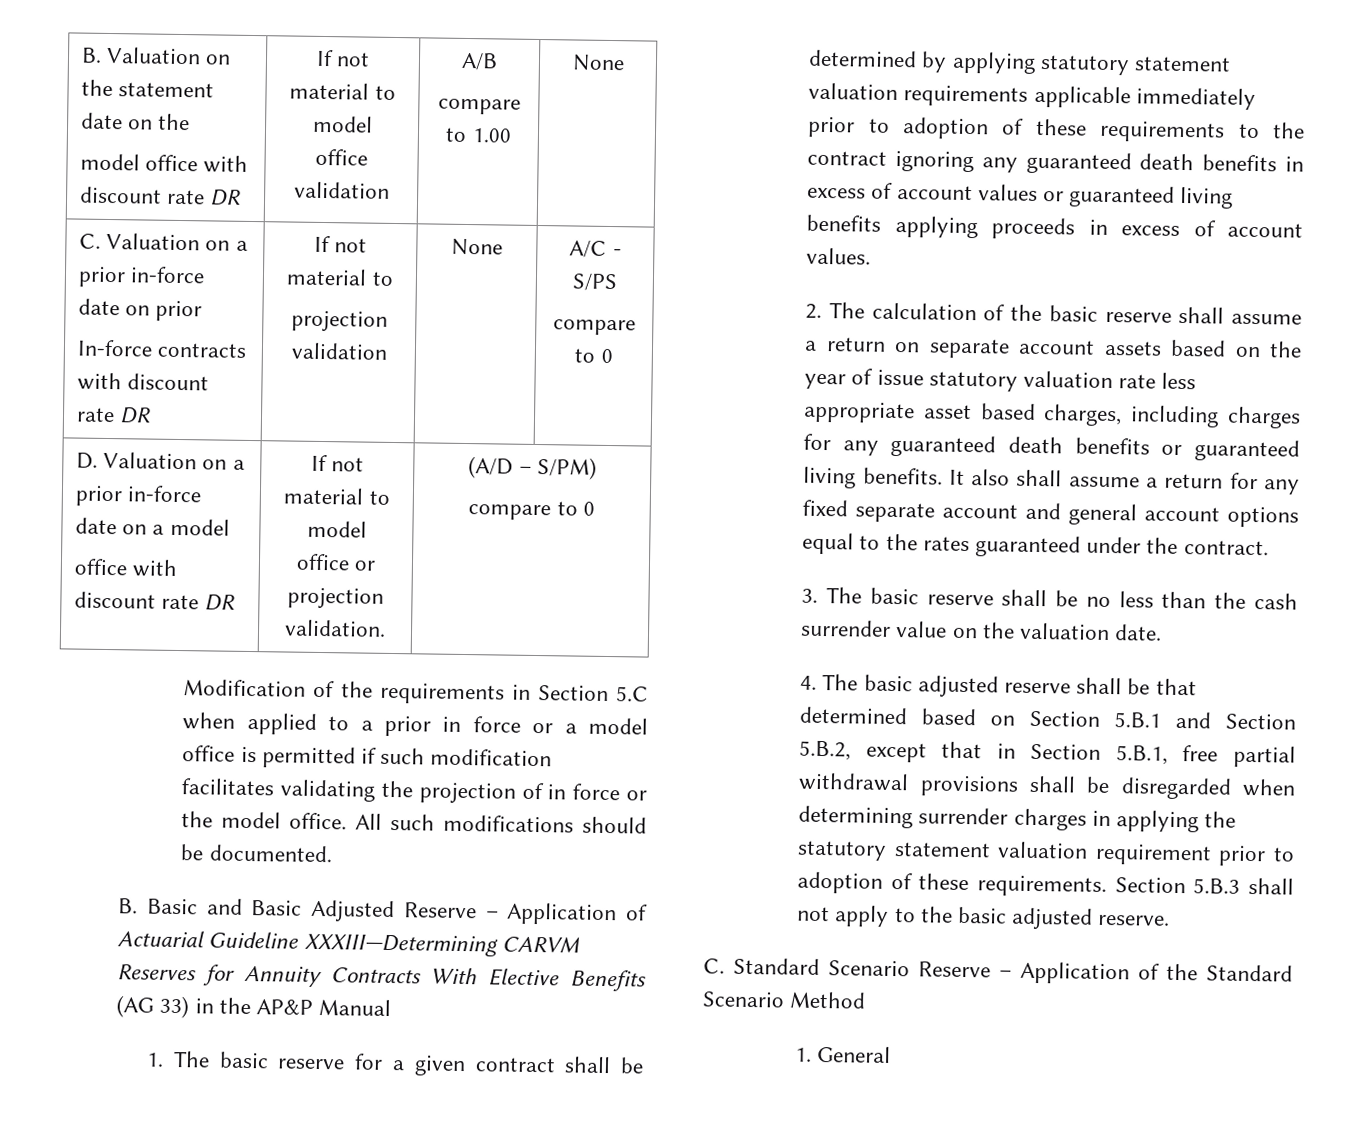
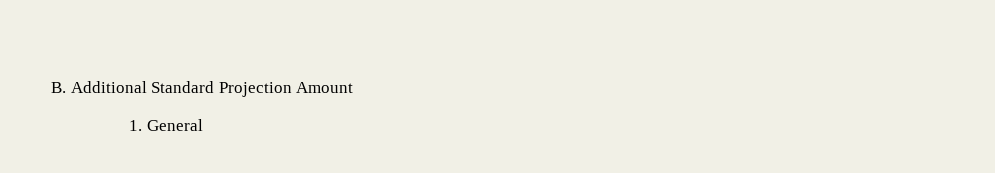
[81,46,232,65] [81,79,215,98] [81,112,191,131] [80,153,249,173] [79,186,242,206] [315,49,371,67] [289,82,396,100] [311,115,373,133] [315,148,368,166] [293,181,390,199] [461,52,498,71] [437,98,521,115] [445,127,512,143] [571,54,625,72] [79,232,248,251] [78,266,206,288] [78,298,203,322] [77,339,248,358] [77,372,210,391] [76,407,152,424] [313,235,368,253] [286,268,394,286] [291,310,388,332] [290,342,388,360] [451,238,503,256] [569,240,622,258] [572,273,618,292] [553,319,636,336] [574,348,613,364] [76,451,245,470] [75,485,203,507] [75,517,230,536] [74,558,179,577] [74,591,236,611] [310,454,365,472] [283,487,390,505] [306,520,367,538] [295,553,377,571] [287,587,384,609] [284,619,386,637] [468,456,597,480] [468,501,595,521] [183,679,650,705] [182,712,648,737] [182,745,553,769] [181,778,647,804] [181,811,647,834] [180,844,333,863] [118,898,648,926] [117,930,580,957] [117,964,647,992] [116,995,392,1019] [146,1050,644,1077] [808,49,1232,76] [808,82,1256,110] [807,116,1305,143] [807,150,1304,175] [807,182,1234,209] [806,214,1303,240] [806,247,872,265] [805,302,1302,325] [804,337,1302,359] [804,368,1197,392] [803,401,1301,429] [803,433,1300,462] [803,466,1300,495] [802,499,1299,528] [802,532,1269,558] [801,587,1298,610] [801,619,1163,641] [800,674,1197,698] [799,706,1296,730] [799,740,1296,768] [798,772,1296,800] [798,805,1237,833] [797,840,1295,867] [797,871,1294,898] [797,905,1171,930] [703,957,1293,985] [702,991,867,1009] B. Valuation on the statement date on the // model office with discount rate DR | If not material to model // office validation | A/B // compare to 1.00 | None // C. Valuation on a prior in-force date on prior // In-force contracts with discount rate DR | If not material to // projection validation | None | A/C - S/PS // compare to 0 // D. Valuation on a prior in-force date on a model // office with discount rate DR | If not material to model // office or projection validation. | (A/D – S/PM) // compare to 0 // Modification of the requirements in Section 5.C when applied to a prior in force or a model office is permitted if such modification facilitates validating the projection of in force or the model office. All such modifications should be documented. // B. Basic and Basic Adjusted Reserve – Application of Actuarial Guideline XXXIII—Determining CARVM Reserves for Annuity Contracts With Elective Benefits (AG 33) in the AP&P Manual // 1. The basic reserve for a given contract shall be determined by applying statutory statement valuation requirements applicable immediately prior to adoption of these requirements to the contract ignoring any guaranteed death benefits in excess of account values or guaranteed living benefits applying proceeds in excess of account values. // 2. The calculation of the basic reserve shall assume a return on separate account assets based on the year of issue statutory valuation rate less appropriate asset based charges, including charges for any guaranteed death benefits or guaranteed living benefits. It also shall assume a return for any fixed separate account and general account options equal to the rates guaranteed under the contract. // 3. The basic reserve shall be no less than the cash surrender value on the valuation date. // 4. The basic adjusted reserve shall be that determined based on Section 5.B.1 and Section 5.B.2, except that in Section 5.B.1, free partial withdrawal provisions shall be disregarded when determining surrender charges in applying the statutory statement valuation requirement prior to adoption of these requirements. Section 5.B.3 shall not apply to the basic adjusted reserve. // C. Standard Scenario Reserve – Application of the Standard Scenario Method -> [51,81,354,97] B. Additional Standard Projection Amount

